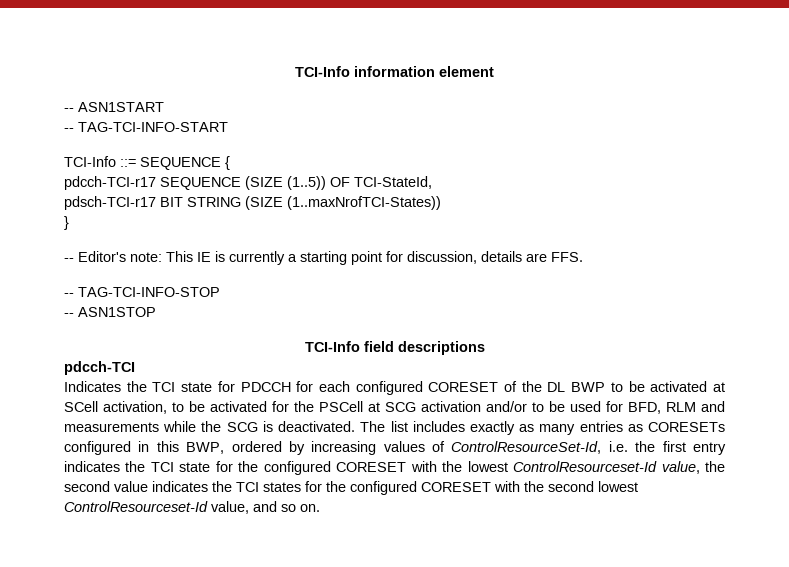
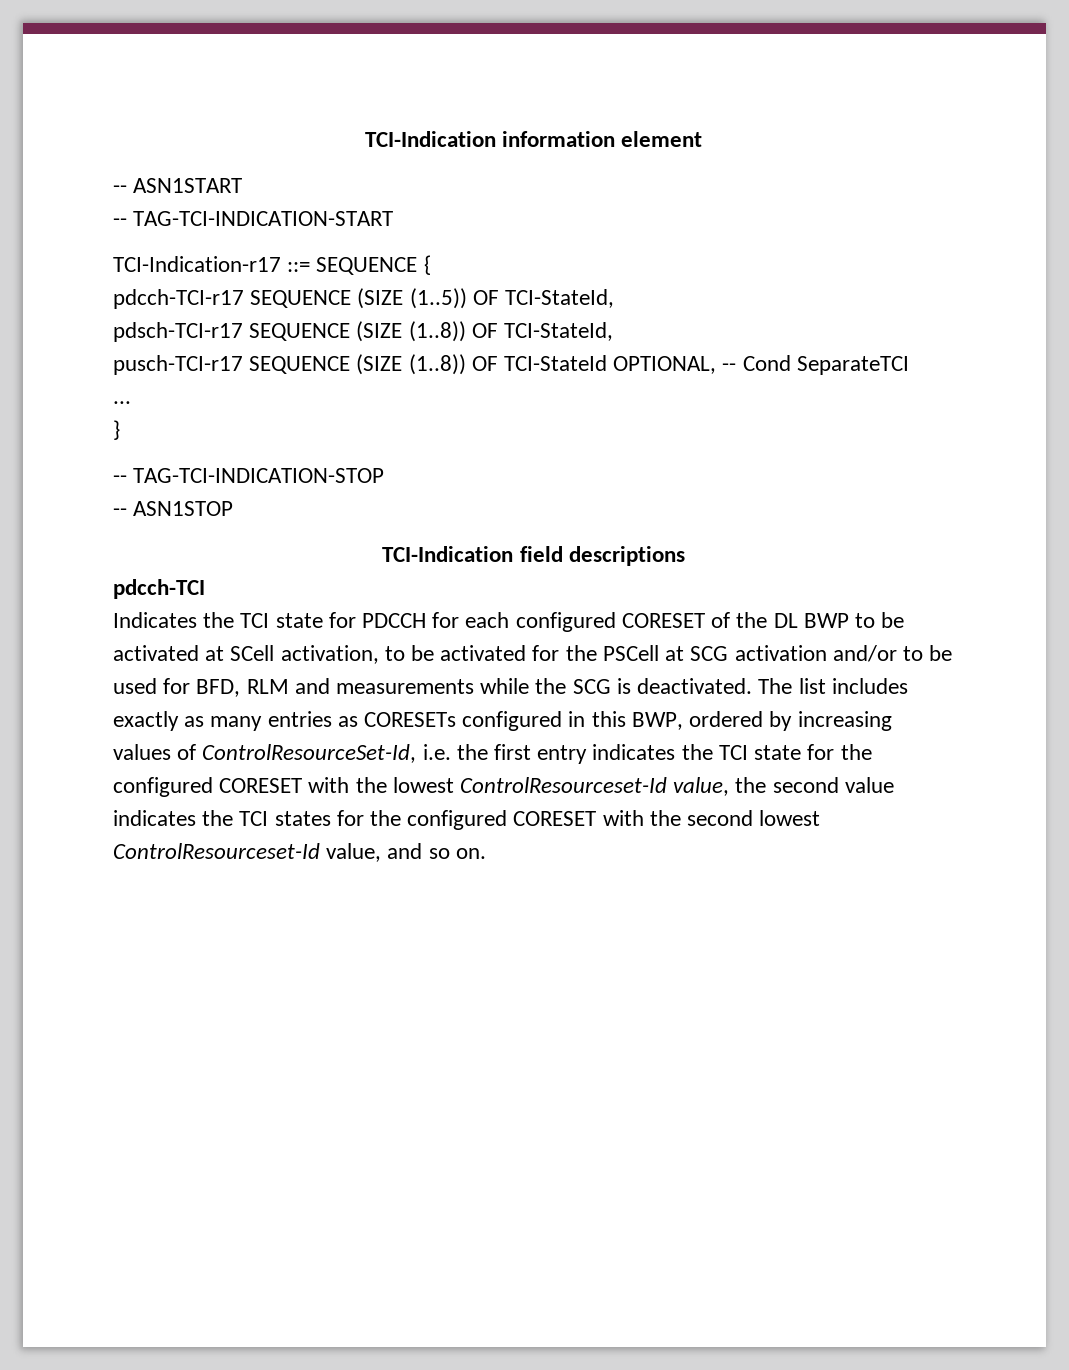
[295,66,350,77] TCI-Info -> [364,131,496,147] TCI-Indication
[78,122,228,132] [64,156,116,167] TAG-TCI-INFO-START // TCI-Info -> [133,211,394,226] [113,256,281,272] TAG-TCI-INDICATION-START // TCI-Indication-r17
[160,196,441,210] [64,216,69,230] [64,251,583,265] [64,287,220,297] BIT STRING (SIZE (1..maxNrofTCI-States)) // } // -- Editor's note: This IE is currently a starting point for discussion, details are FFS. // -- TAG-TCI-INFO-STOP -> [249,321,614,342] [113,354,909,375] [113,401,131,404] [113,420,120,440] [113,468,385,483] SEQUENCE (SIZE (1..8)) OF TCI-StateId, // pusch-TCI-r17 SEQUENCE (SIZE (1..8)) OF TCI-StateId OPTIONAL, -- Cond SeparateTCI // ... // } // -- TAG-TCI-INDICATION-STOP
[304,341,360,352] TCI-Info -> [382,546,514,562] TCI-Indication

